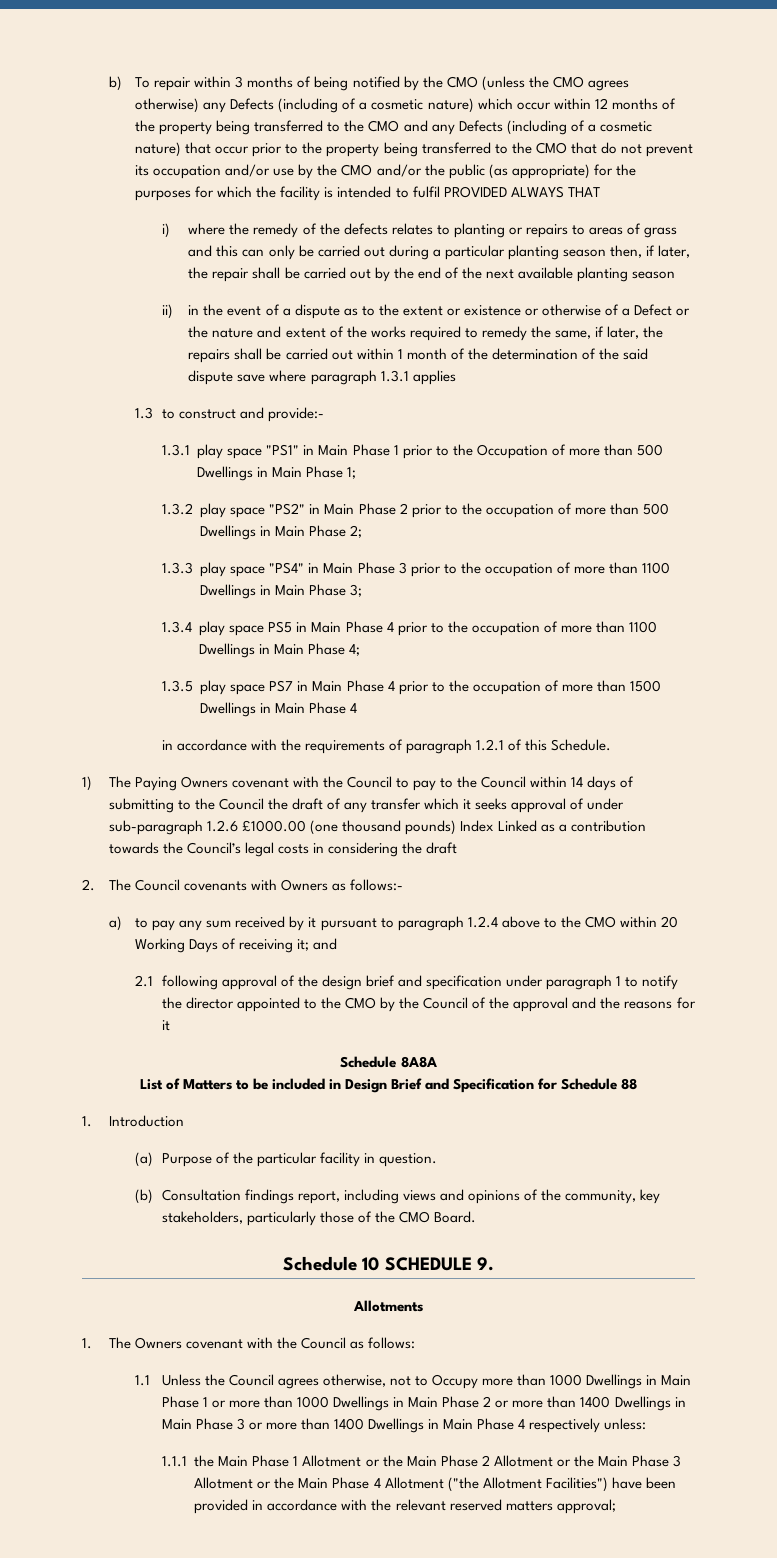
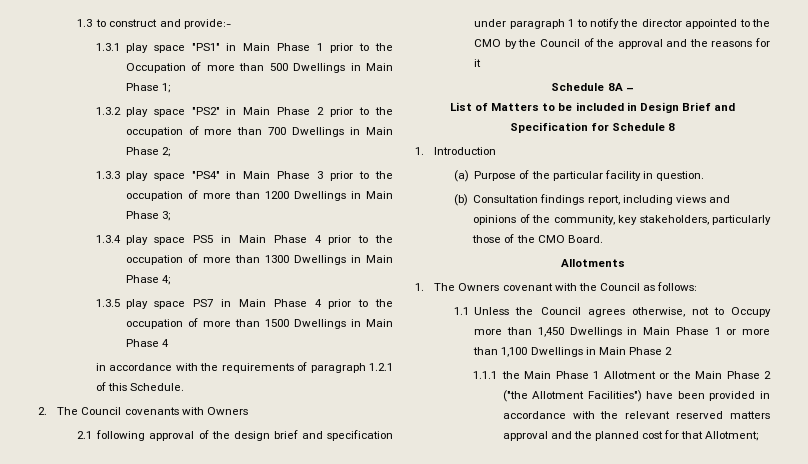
[108,76,629,91] [135,98,676,113] [135,120,652,135] [135,142,693,157] [135,164,636,179] [135,186,600,201] [161,223,678,238] [188,245,691,260] [188,267,676,282] [161,304,691,319] [188,326,664,341] [188,348,649,363] [188,370,456,385] b) To repair within 3 months of being notified by the CMO (unless the CMO agrees otherwise) any Defects (including of a cosmetic nature) which occur within 12 months of the property being transferred to the CMO and any Defects (including of a cosmetic nature) that occur prior to the property being transferred to the CMO that do not prevent its occupation and/or use by the CMO and/or the public (as appropriate) for the purposes for which the facility is intended to fulfil PROVIDED ALWAYS THAT // i) where the remedy of the defects relates to planting or repairs to areas of grass and this can only be carried out during a particular planting season then, if later, the repair shall be carried out by the end of the next available planting season // ii) in the event of a dispute as to the extent or existence or otherwise of a Defect or the nature and extent of the works required to remedy the same, if later, the repairs shall be carried out within 1 month of the determination of the said dispute save where paragraph 1.3.1 applies // -> (76, 23) none
[642,503,669,515] 500 -> [268,127,287,135] 700
[641,562,670,574] 1100 -> [264,191,289,199] 1200
[628,621,657,633] 1100 -> [264,255,289,263] 1300
[82,776,635,791] [108,798,625,813] [108,820,647,835] [108,842,457,857] [82,879,403,891] [108,916,678,931] [135,938,338,953] 1) The Paying Owners covenant with the Council to pay to the Council within 14 days of submitting to the Council the draft of any transfer which it seeks approval of under sub-paragraph 1.2.6 £1000.00 (one thousand pounds) Index Linked as a contribution towards the Council’s legal costs in considering the draft // 2. The Council covenants with Owners as follows:- // a) to pay any sum received by it pursuant to paragraph 1.2.4 above to the CMO within 20 Working Days of receiving it; and -> [38,407,248,415] 2. The Council covenants with Owners
[400,1056,437,1068] 8A8A -> [607,83,634,91] 8A –
[621,1078,638,1090] 88 -> [668,123,676,131] 8
[283,1256,494,1271] // Schedule 10 SCHEDULE 9. -> (603, 239) none
[550,1374,583,1386] 1000 -> [537,327,564,337] 1,450
[297,1396,330,1408] 1000 -> [501,347,528,357] 1,100
[495,1396,686,1411] [161,1418,647,1433] or more than 1400 Dwellings in Main Phase 3 or more than 1400 Dwellings in Main Phase 4 respectively unless: -> (672, 351) none
[493,1455,682,1467] [194,1477,444,1489] Allotment or the Main Phase 3 Allotment or the Main Phase 4 Allotment -> (772, 375) none
[556,1499,616,1514] approval; -> [502,430,759,441] approval and the planned cost for that Allotment;

